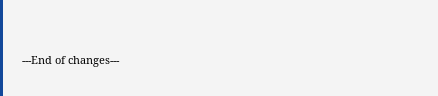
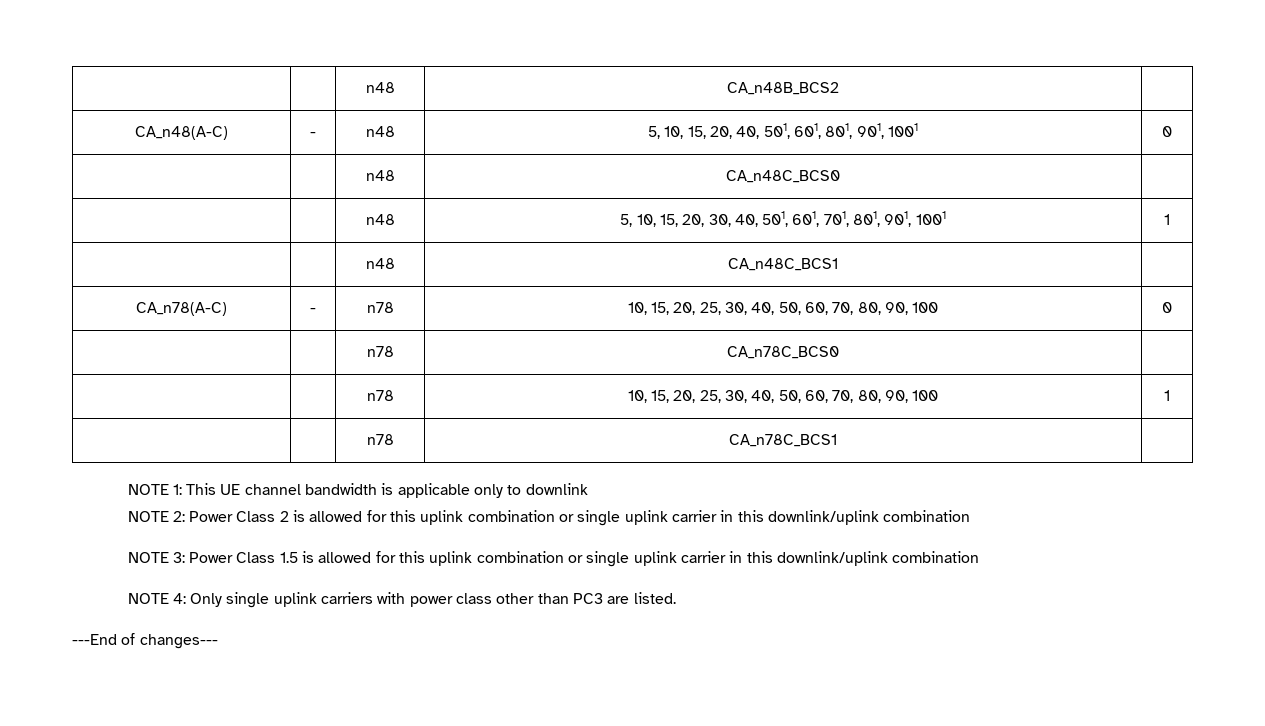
(22, 60) none -> [365,82,395,93] [727,82,839,95] [135,126,228,140] [310,132,316,137] [365,126,395,137] [648,123,918,139] [1162,126,1172,137] [365,170,395,181] [726,170,840,183] [365,214,395,225] [620,211,946,227] [1164,214,1170,225] [365,258,395,269] [728,258,838,271] [136,302,227,316] [310,308,316,313] [366,302,394,313] [627,302,939,315] [1162,302,1172,313] [366,346,394,357] [727,346,839,359] [366,390,394,401] [627,390,939,403] [1164,390,1170,401] [366,434,394,445] [729,434,837,447] [127,483,588,498] [127,510,971,526] [127,551,980,567] [127,592,676,608] | | n48 | CA_n48B_BCS2 | // CA_n48(A-C) | - | n48 | 5, 10, 15, 20, 40, 501, 601, 801, 901, 1001 | 0 // | | n48 | CA_n48C_BCS0 | // | | n48 | 5, 10, 15, 20, 30, 40, 501, 601, 701, 801, 901, 1001 | 1 // | | n48 | CA_n48C_BCS1 | // CA_n78(A-C) | - | n78 | 10, 15, 20, 25, 30, 40, 50, 60, 70, 80, 90, 100 | 0 // | | n78 | CA_n78C_BCS0 | // | | n78 | 10, 15, 20, 25, 30, 40, 50, 60, 70, 80, 90, 100 | 1 // | | n78 | CA_n78C_BCS1 | // NOTE 1: This UE channel bandwidth is applicable only to downlink // NOTE 2: Power Class 2 is allowed for this uplink combination or single uplink carrier in this downlink/uplink combination // NOTE 3: Power Class 1.5 is allowed for this uplink combination or single uplink carrier in this downlink/uplink combination // NOTE 4: Only single uplink carriers with power class other than PC3 are listed. //

